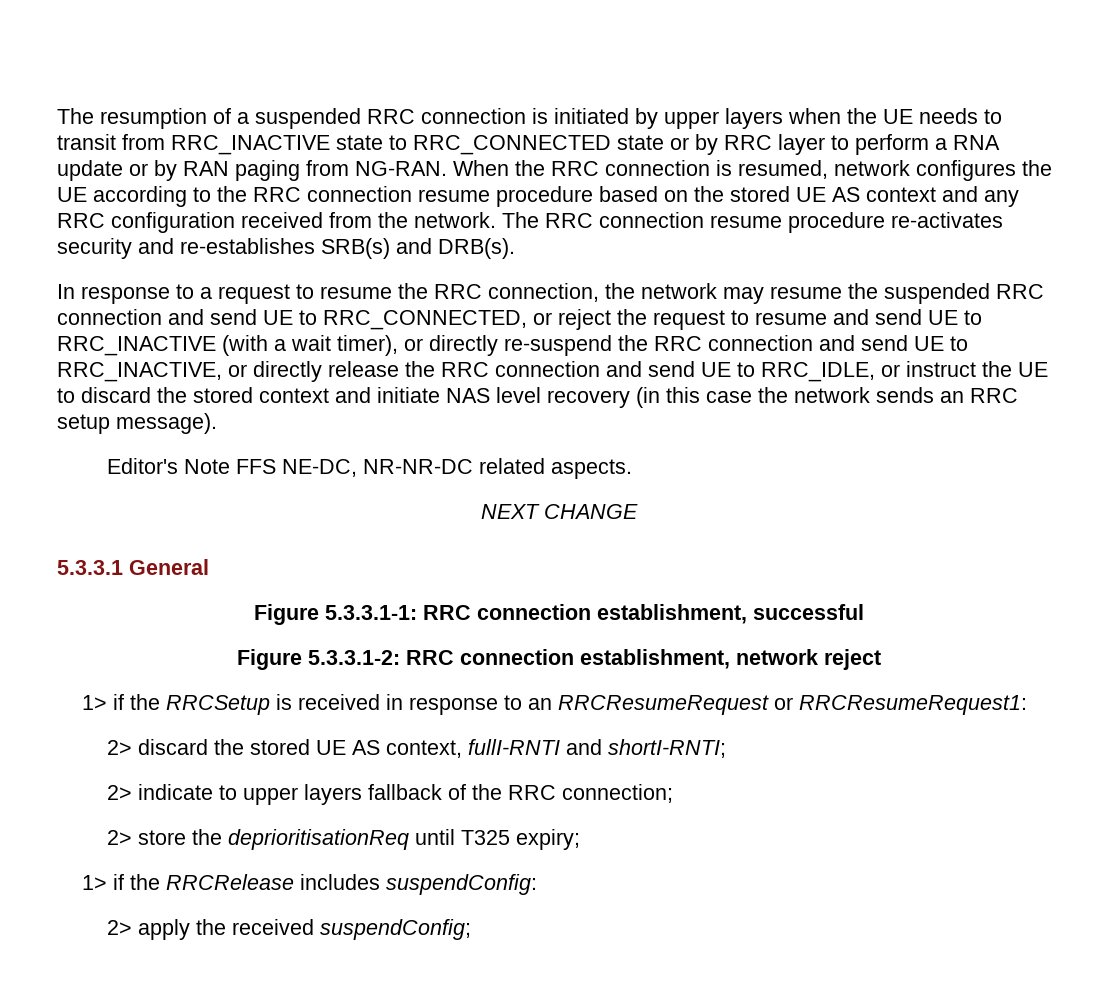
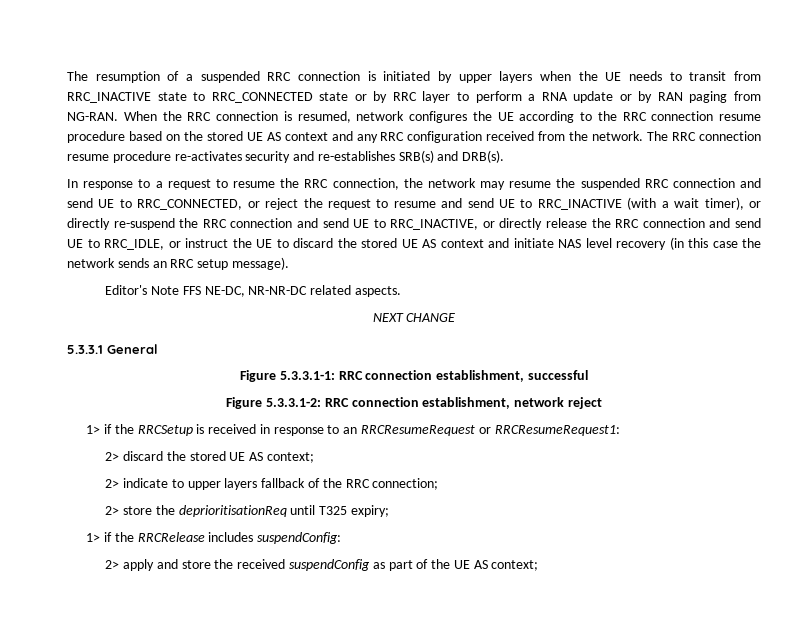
(253, 395) none -> [401,239,436,248] UE AS
[386,739,727,758] context, fullI-RNTI and shortI-RNTI; -> [267,452,315,463] context;
[196,919,472,940] the received suspendConfig; -> [156,559,539,571] and store the received suspendConfig as part of the UE AS context;

